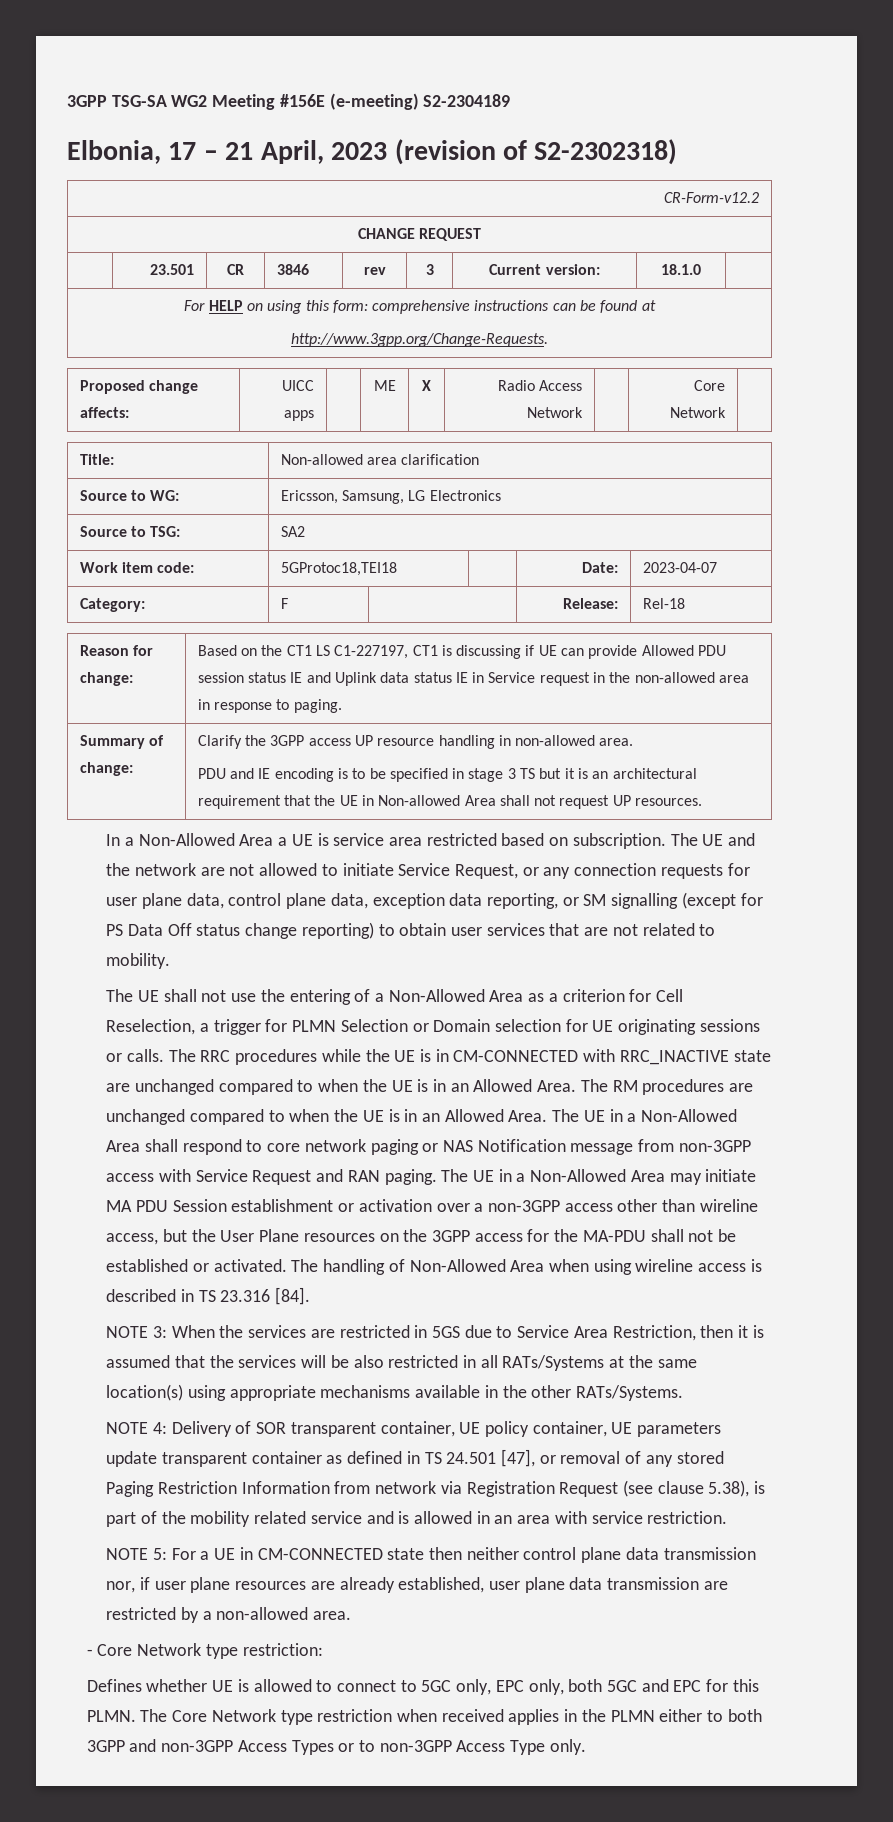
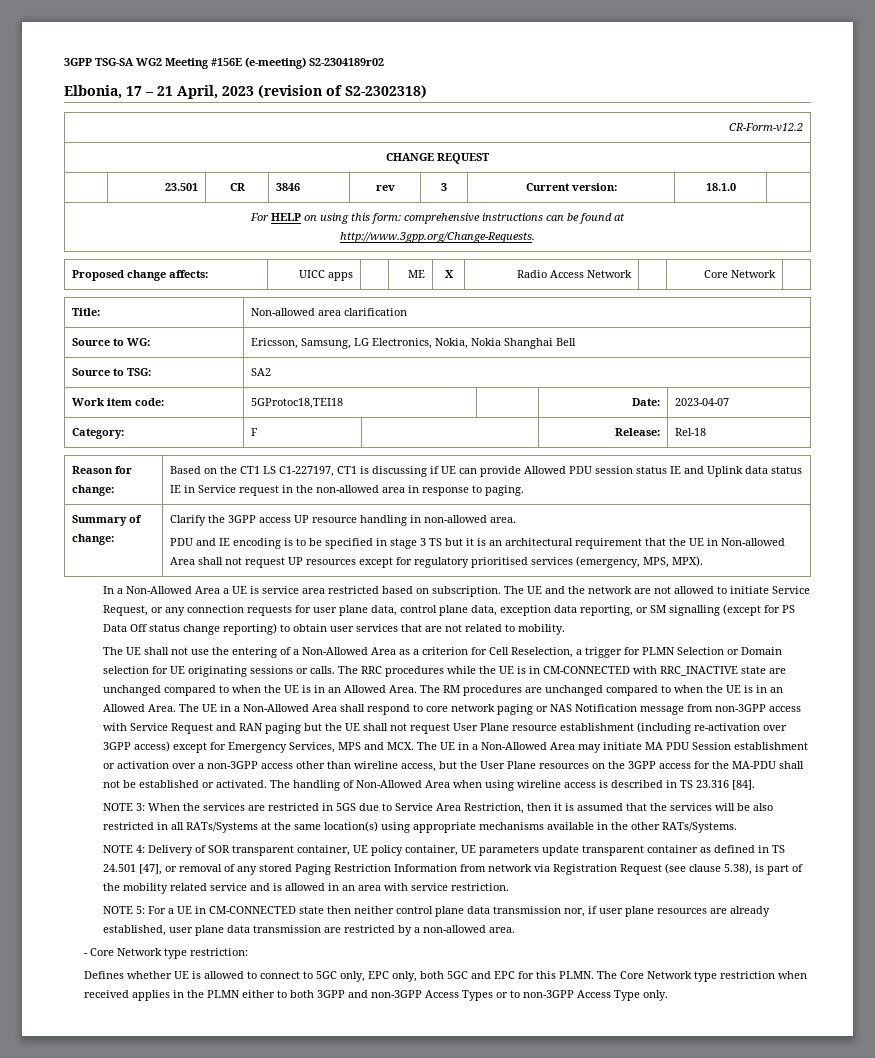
[423,94,511,107] S2-2304189 -> [309,58,384,66] S2-2304189r02
[429,490,501,501] Electronics -> [371,338,576,349] Electronics, Nokia, Nokia Shanghai Bell
[635,798,703,806] resources. -> [305,556,703,568] resources except for regulatory prioritised services (emergency, MPS, MPX).
[384,1169,437,1185] paging. -> [265,722,788,734] [103,741,415,753] paging but the UE shall not request User Plane resource establishment (including re-activation over 3GPP access) except for Emergency Services, MPS and MCX.

